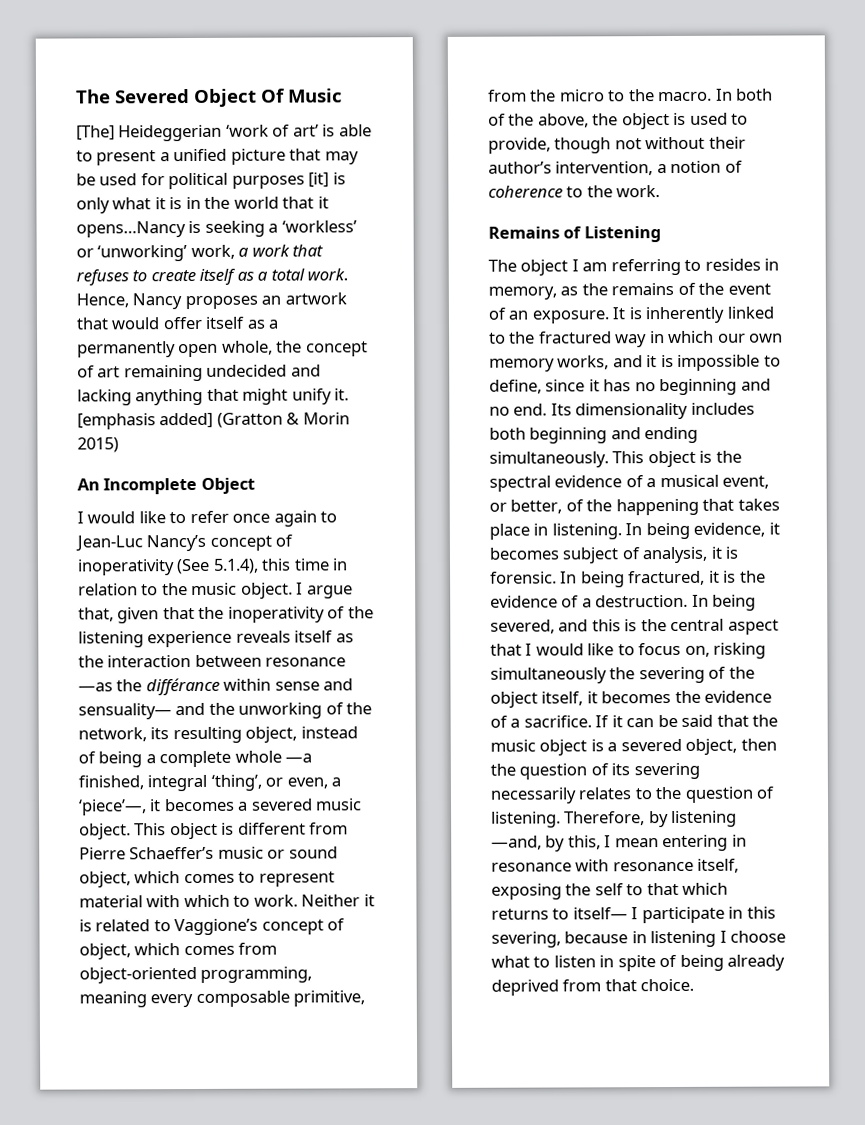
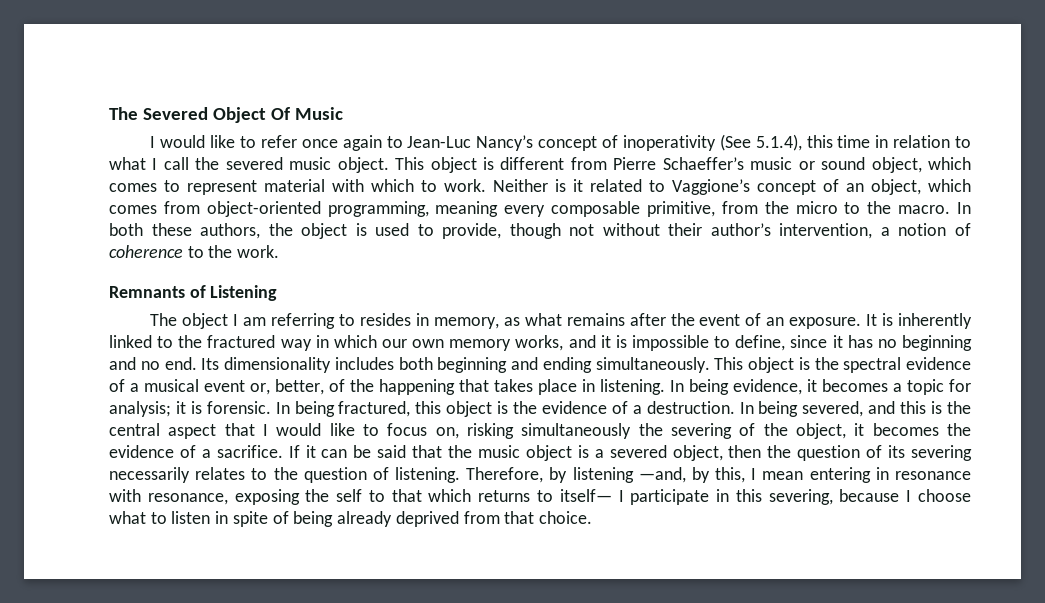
[76,124,372,142] [76,148,359,166] [76,172,346,190] [76,196,329,214] [76,220,357,238] [76,244,324,262] [76,268,349,286] [76,292,347,310] [76,316,280,330] [77,340,368,358] [77,364,321,382] [77,388,350,406] [77,412,350,430] [77,437,119,453] [77,477,255,495] // [The] Heideggerian ‘work of art’ is able to present a unified picture that may be used for political purposes [it] is only what it is in the world that it opens…Nancy is seeking a ‘workless’ or ‘unworking’ work, a work that refuses to create itself as a total work. Hence, Nancy proposes an artwork that would offer itself as a permanently open whole, the concept of art remaining undecided and lacking anything that might unify it. [emphasis added] (Gratton & Morin 2015) // An Incomplete Object -> (343, 113) none
[161,582,353,599] [78,606,374,624] [78,630,354,648] [78,654,347,668] [78,677,354,696] [78,702,373,720] [78,726,358,744] [78,750,313,768] [78,774,342,792] [78,798,249,816] the music object. I argue that, given that the inoperativity of the listening experience reveals itself as the interaction between resonance —as the différance within sense and sensuality— and the unworking of the network, its resulting object, instead of being a complete whole —a finished, integral ‘thing’, or even, a ‘piece’—, it becomes a -> [109,157,220,170] what I call the
[363,894,375,907] [79,919,92,932] it is -> [555,179,583,192] is it
(346, 924) none -> [846,183,864,192] an
[488,113,589,128] of the above, -> [151,223,261,239] these authors,
[488,226,560,239] Remains -> [109,286,185,298] Remnants
[581,282,696,296] the remains of -> [524,313,666,326] what remains after
[722,475,770,489] [489,502,507,512] event, or -> [204,380,270,395] event or,
[562,546,709,564] subject of analysis, -> [893,379,971,395] [109,401,171,417] a topic for analysis;
[708,570,720,583] it -> [415,401,493,417] this object
[490,691,584,708] object itself, -> [796,423,847,439] object,
[612,858,740,873] resonance itself, -> [147,493,228,505] resonance,
[631,930,717,948] in listening -> (900, 495) none

